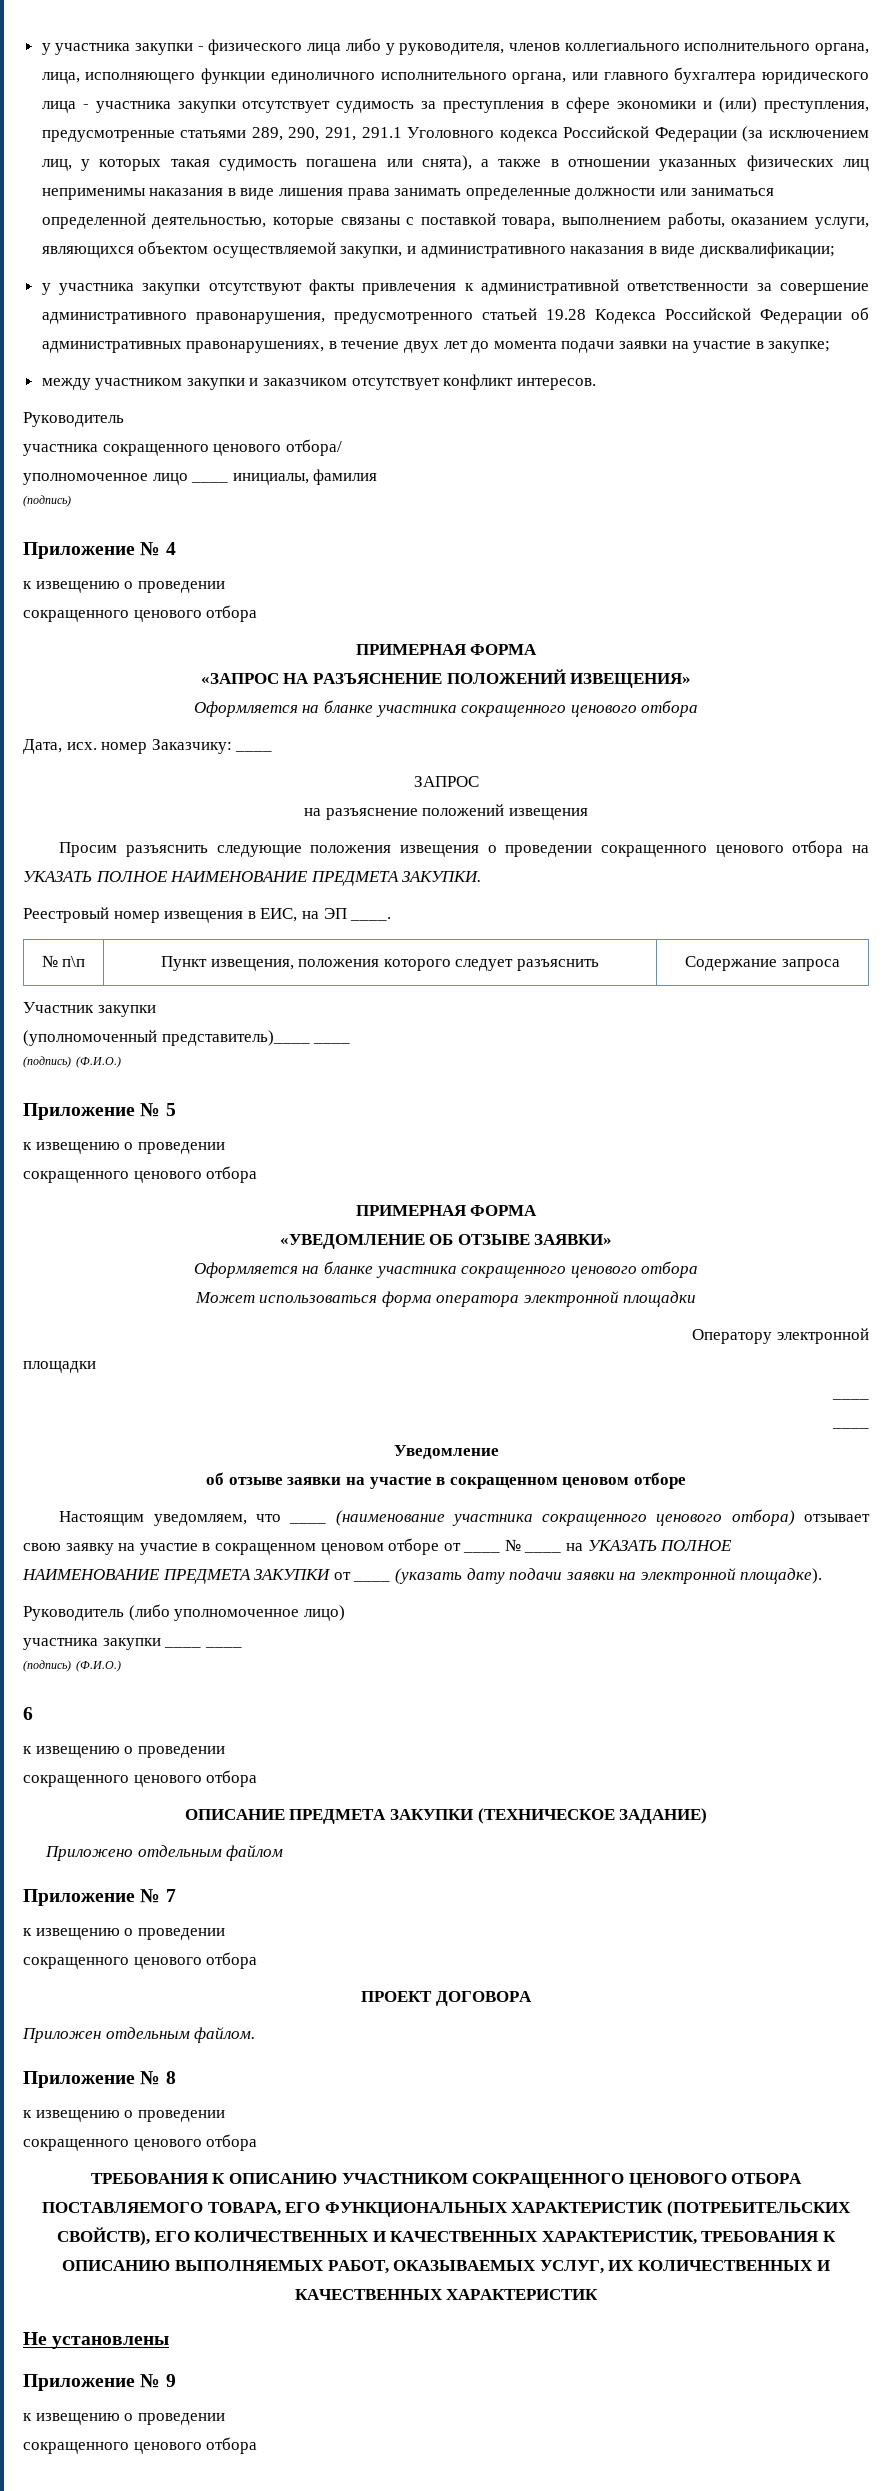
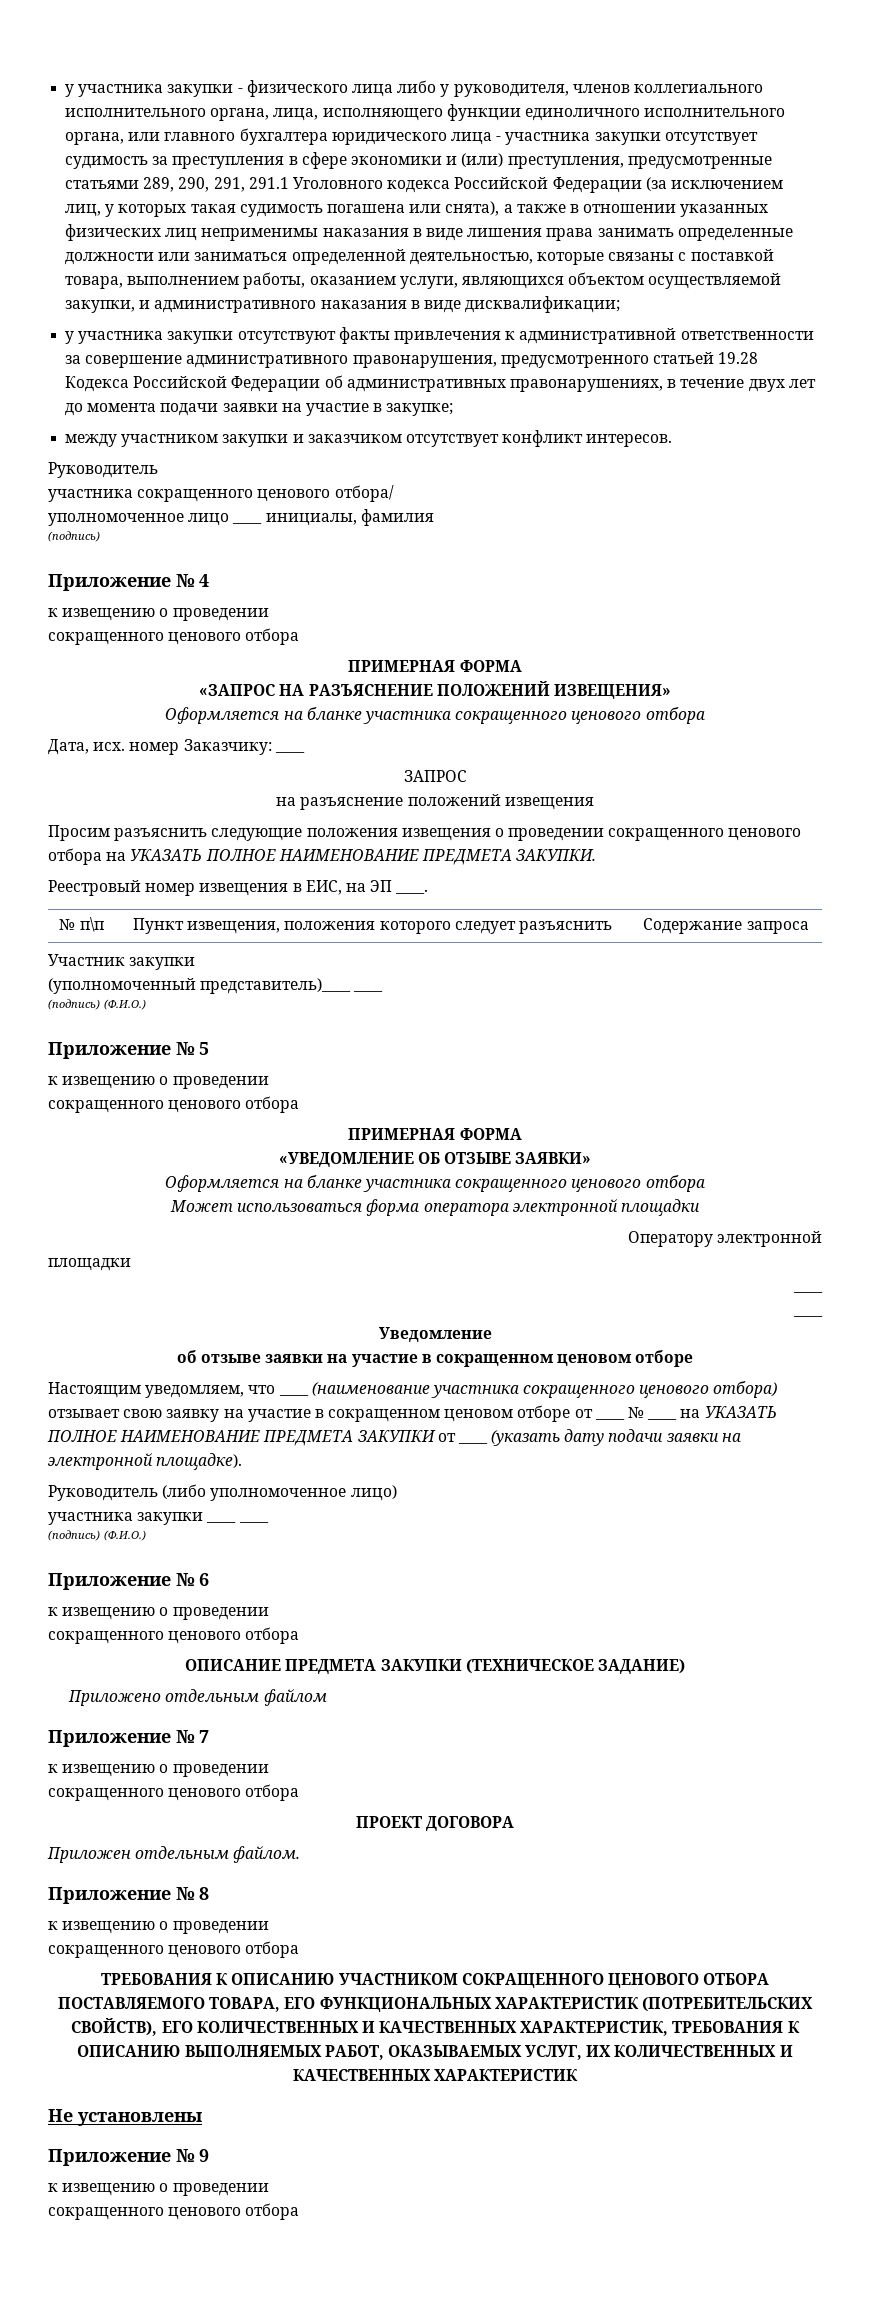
(121, 1666) none -> [48,1573,195,1590] Приложение №

